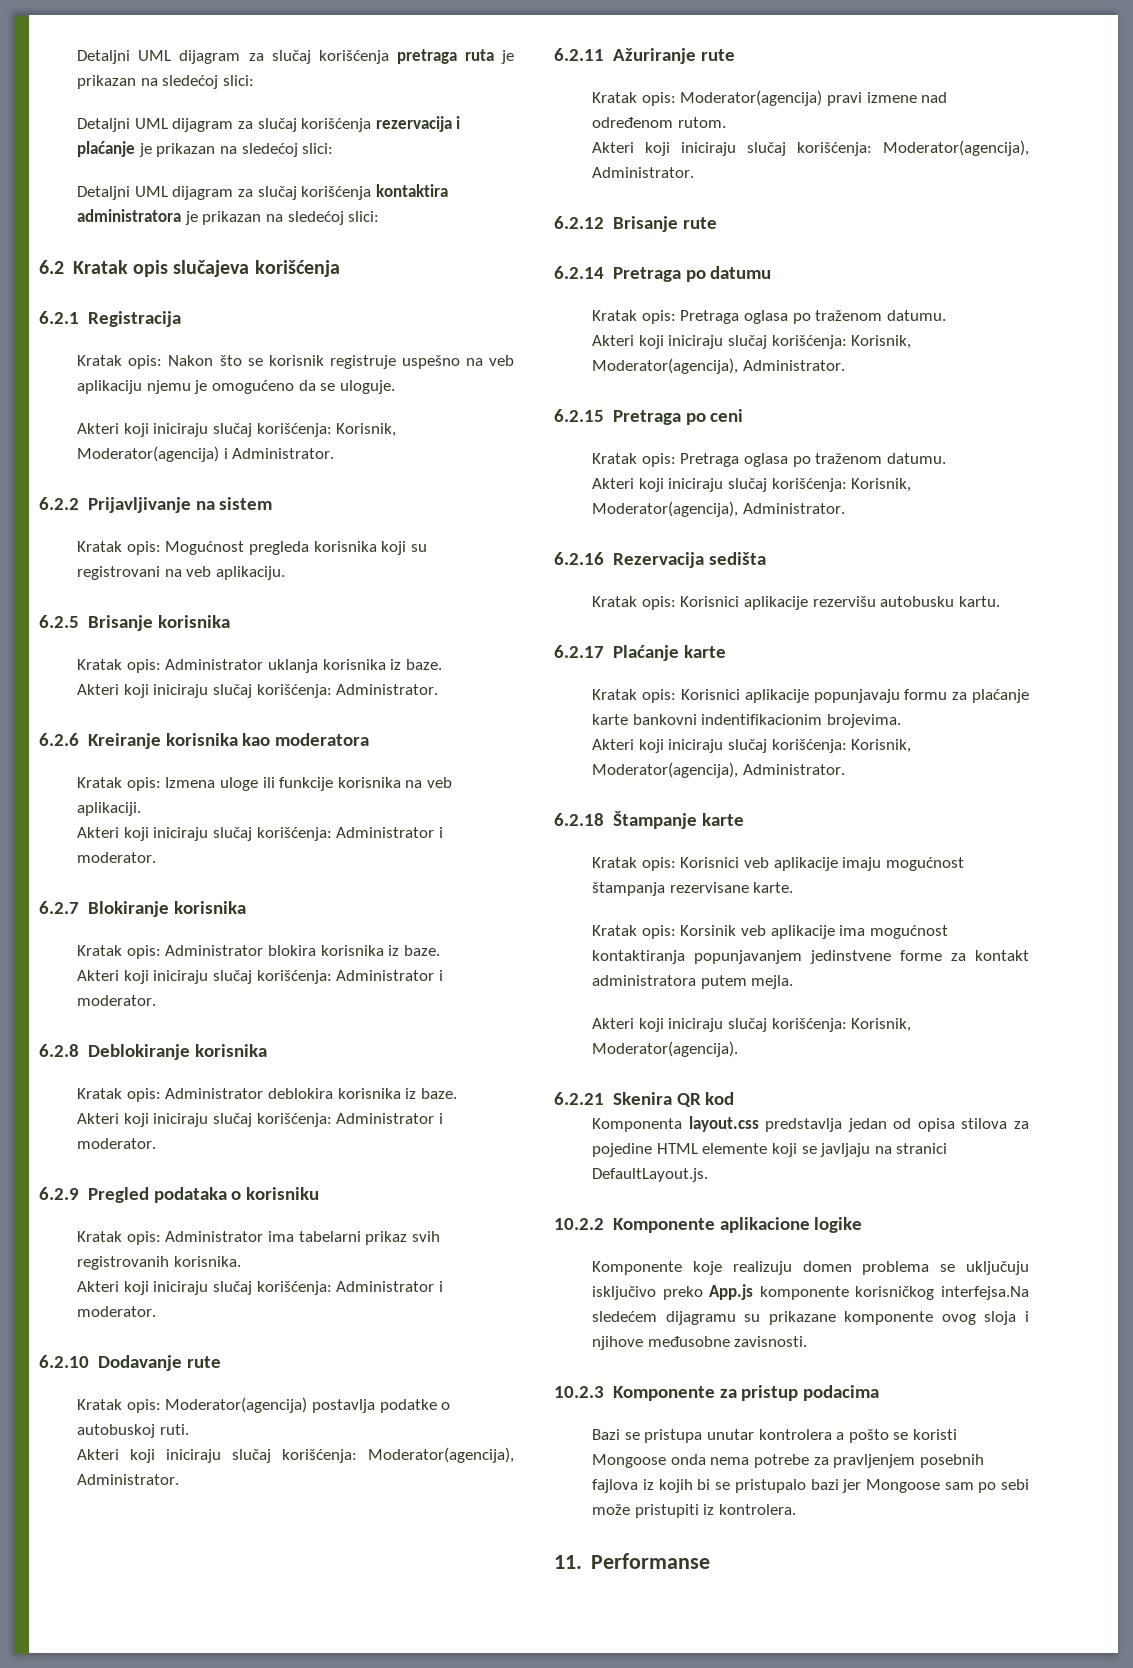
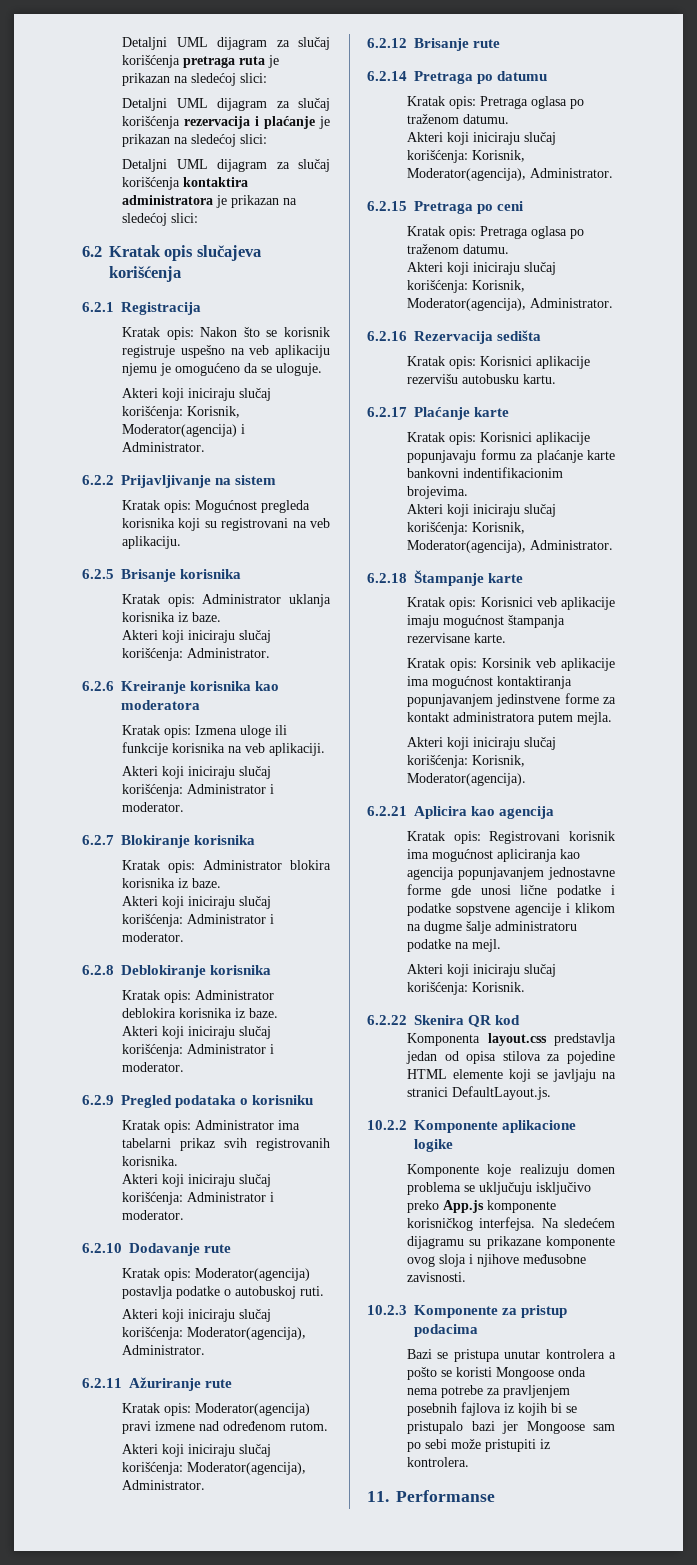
(604, 1098) none -> [414,806,555,819] [407,831,615,844] [407,849,581,862] [407,867,615,880] [407,884,615,898] [407,903,615,916] [407,921,578,934] [407,939,502,952] [407,964,557,977] [407,982,526,995] [367,1015,407,1025] Aplicira kao agencija // Kratak opis: Registrovani korisnik ima mogućnost apliciranja kao agencija popunjavanjem jednostavne forme gde unosi lične podatke i podatke sopstvene agencije i klikom na dugme šalje administratoru podatke na mejl. // Akteri koji iniciraju slučaj korišćenja: Korisnik. // 6.2.22
[941,1286,1029,1300] interfejsa.Na -> [479,1217,559,1231] interfejsa. Na

